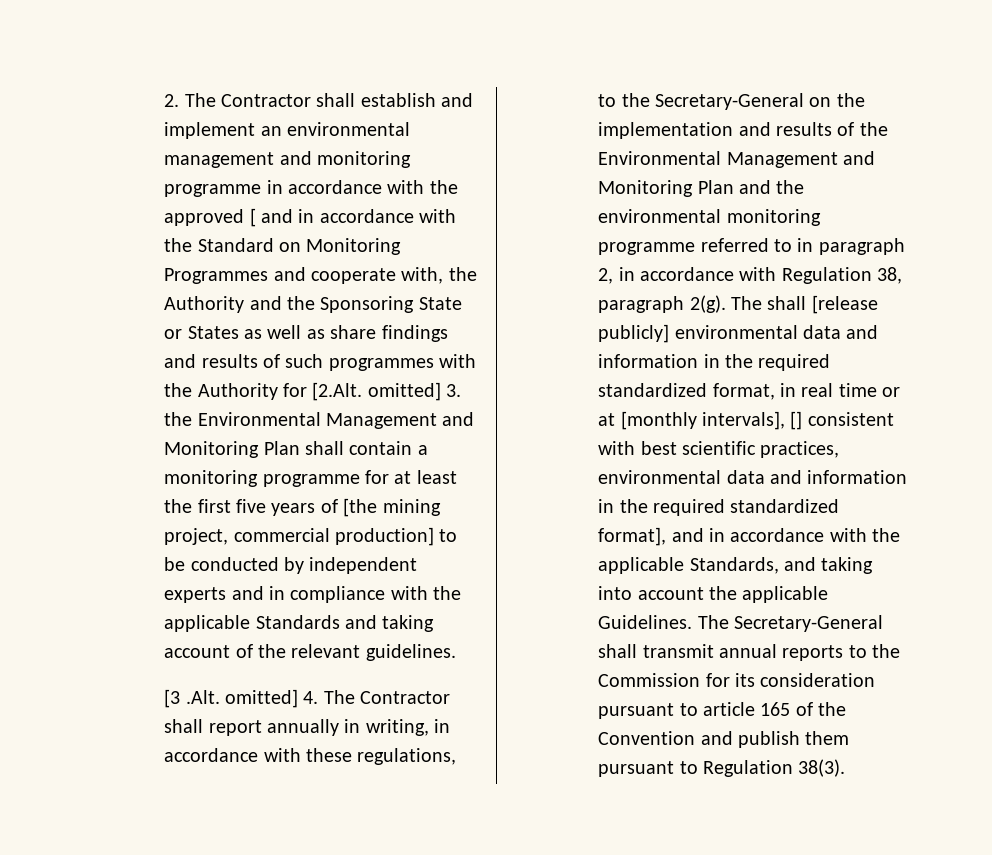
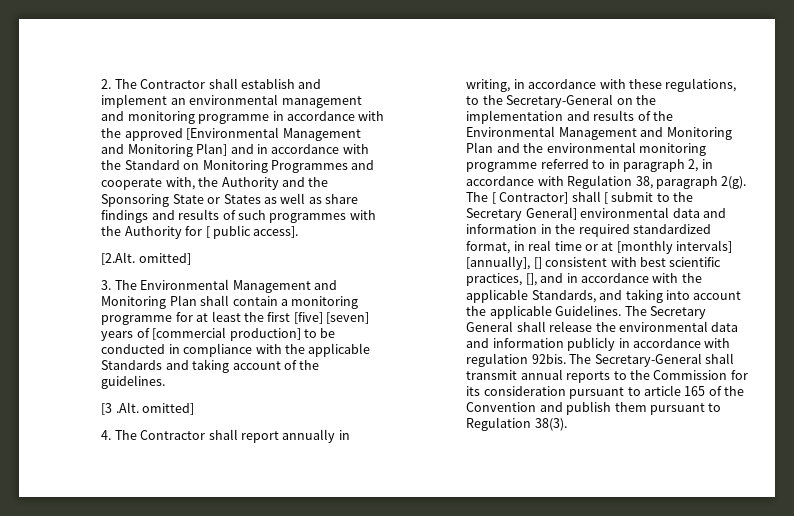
[249,208,256,227] [ -> [186,127,361,141] [101,143,228,157] [Environmental Management and Monitoring Plan]
(308, 390) none -> [205,225,299,239] [ public access]. //
[446,384,462,397] [164,412,193,426] 3. the -> [101,280,137,290] // 3. The
[236,498,441,517] [164,527,458,546] [164,557,418,574] [164,586,264,603] five years of [the mining project, commercial production] to be conducted by independent experts and -> [293,312,370,324] [101,327,336,341] [101,344,166,354] [five] [seven] years of [commercial production] to be conducted
[291,644,361,658] relevant -> (320, 365) none
(299, 698) none -> (195, 409) //
[767,295,878,314] [598,324,670,343] shall [release publicly] -> [491,191,694,204] [466,207,577,221] [ Contractor] shall [ submit to the Secretary General]
[702,411,786,430] intervals], -> [676,240,733,253] [466,256,531,270] intervals] [annually],
[598,470,908,484] [598,499,840,516] [598,527,667,546] environmental data and information in the required standardized format], -> [525,273,537,286] [],
(729, 622) none -> [649,306,706,319] [466,321,739,332] [466,337,731,351] [466,353,592,367] Secretary General shall release the environmental data and information publicly in accordance with regulation 92bis. The

